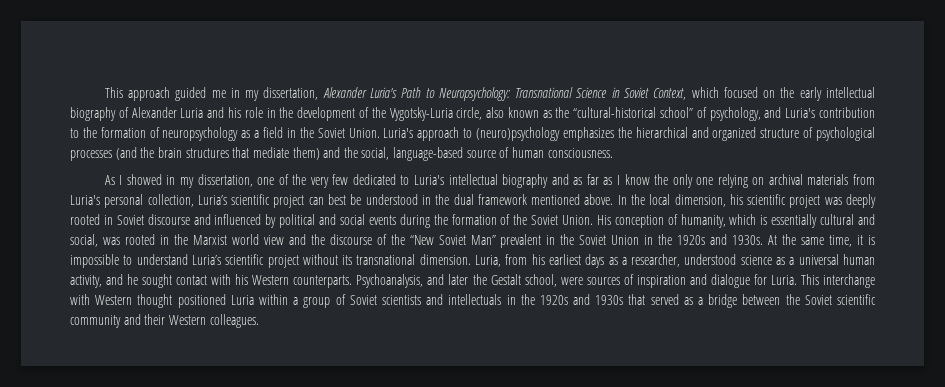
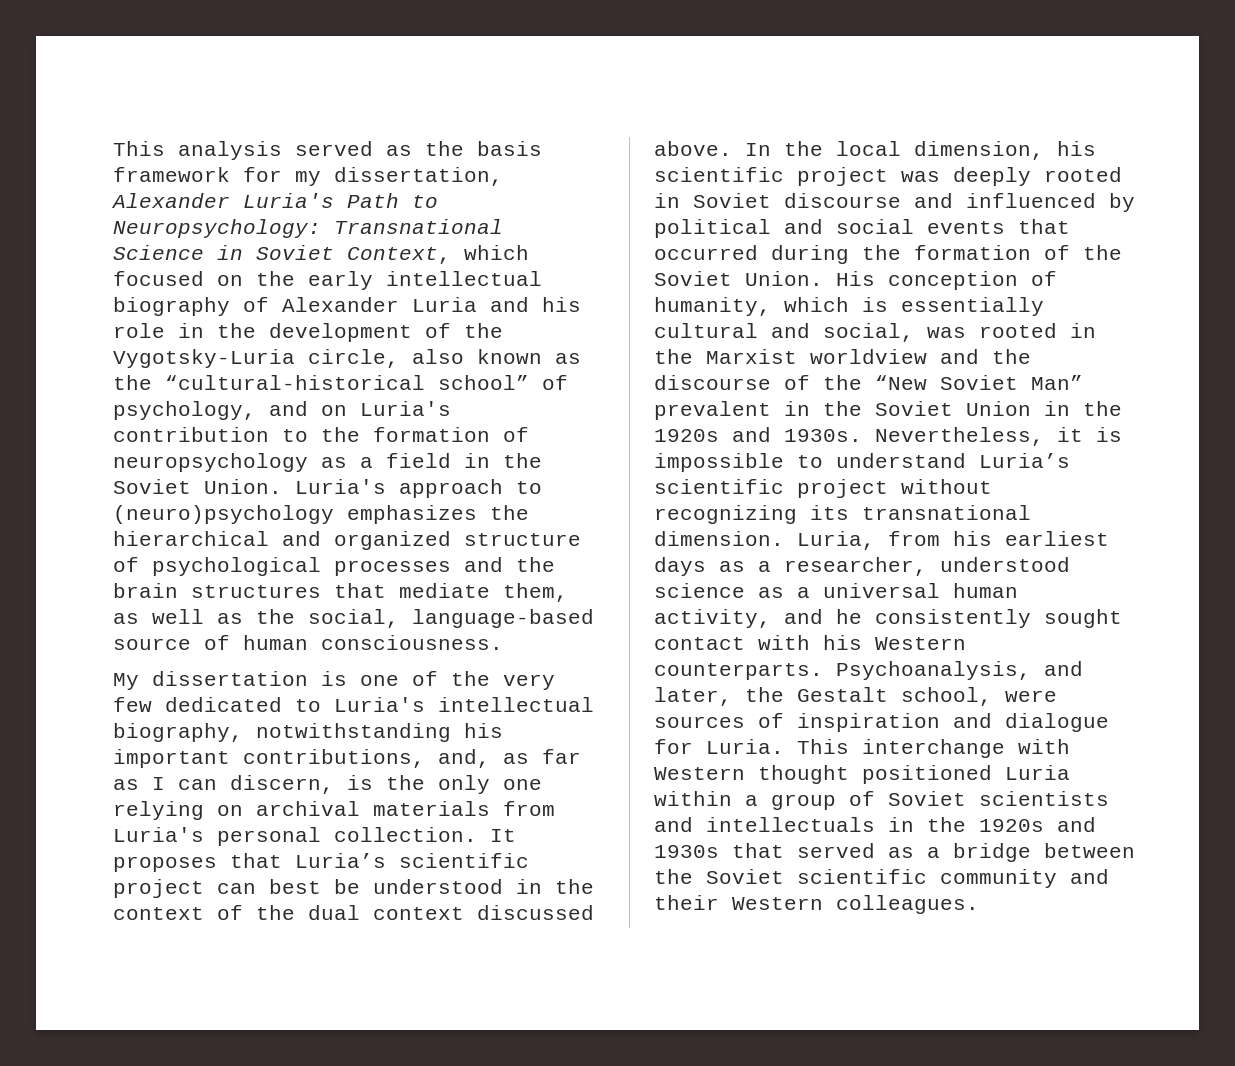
[104,87,240,101] This approach guided me in -> [113,141,542,160] [113,167,282,182] This analysis served as the basis framework for
(782, 112) none -> [321,405,347,416] on
[115,147,137,160] (and -> [464,557,503,572] and
[292,147,341,160] them) and -> [503,583,568,602] [113,609,243,624] them, as well as
[104,174,253,188] As I showed in my dissertation, -> [113,671,347,690] My dissertation is
[502,174,569,188] biography and -> [113,723,503,742] [113,749,490,768] biography, notwithstanding his important contributions, and,
[624,174,650,185] know -> [178,775,373,794] can discern, is
[147,194,194,207] collection, -> [334,827,516,842] [113,853,282,872] collection. It proposes that
[453,194,581,205] dual framework mentioned -> [113,905,594,920] context of the dual context discussed
(396, 220) none -> [1018,219,1070,234] [654,245,758,260] that occurred
[231,234,284,245] world view -> [810,349,927,364] worldview
[768,234,853,247] At the same time, -> [875,427,1044,446] Nevertheless,
(338, 259) none -> [654,505,797,524] recognizing
(139, 279) none -> [875,609,1031,628] consistently
[448,274,469,285] later -> [654,687,732,706] later,

